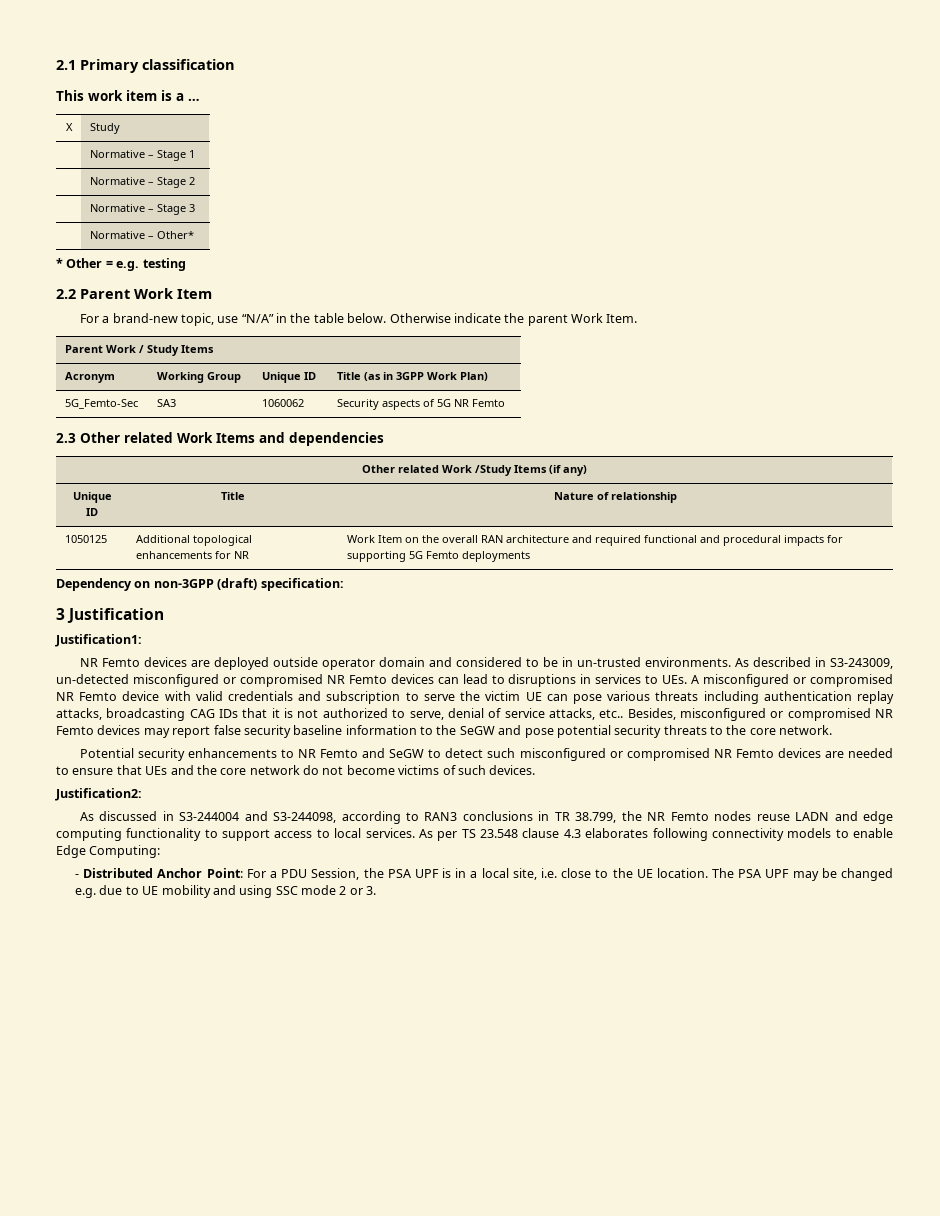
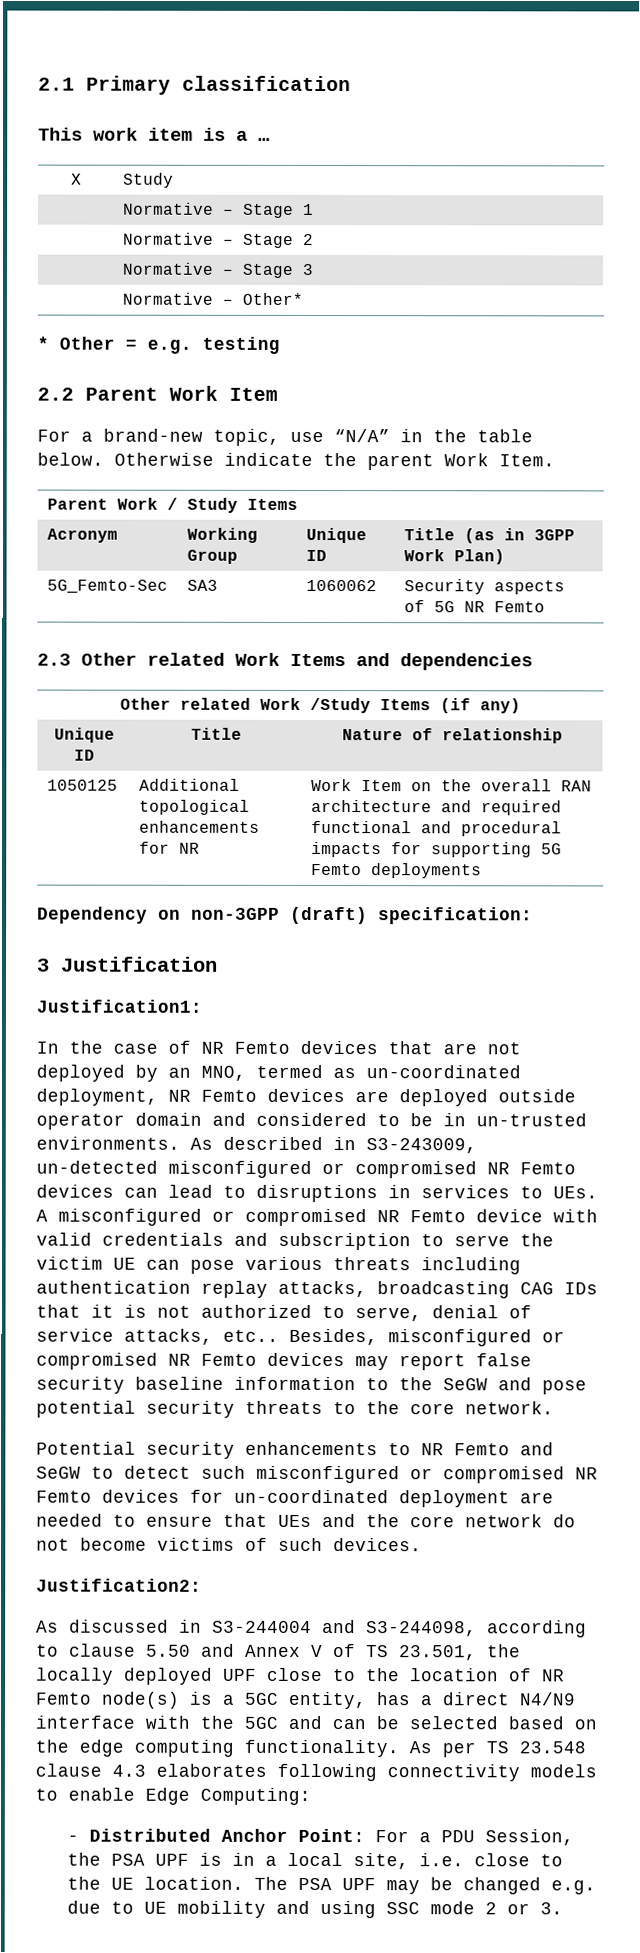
(142, 640) none -> [36,1040,521,1055] [36,1064,521,1082] [36,1088,158,1106] In the case of NR Femto devices that are not deployed by an MNO, termed as un-coordinated deployment,
(821, 753) none -> [190,1489,510,1508] for un-coordinated deployment
[424,811,894,824] [56,828,415,841] RAN3 conclusions in TR 38.799, the NR Femto nodes reuse LADN and edge computing functionality to support access to local services. -> [69,1643,521,1661] [36,1667,565,1685] [35,1691,576,1710] [35,1715,597,1730] [35,1739,399,1758] clause 5.50 and Annex V of TS 23.501, the locally deployed UPF close to the location of NR Femto node(s) is a 5GC entity, has a direct N4/N9 interface with the 5GC and can be selected based on the edge computing functionality.

